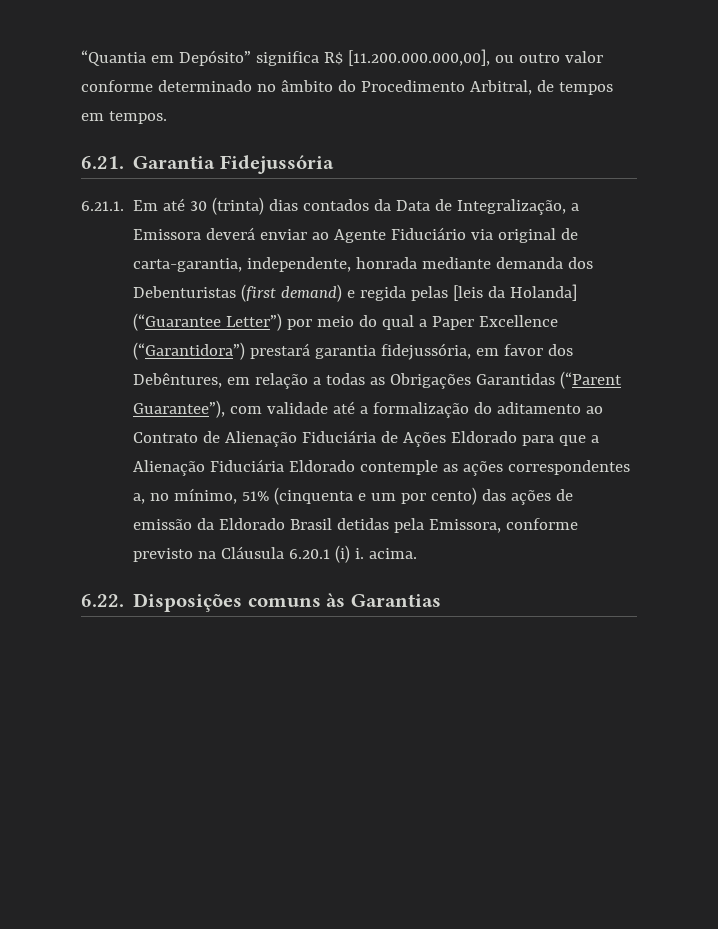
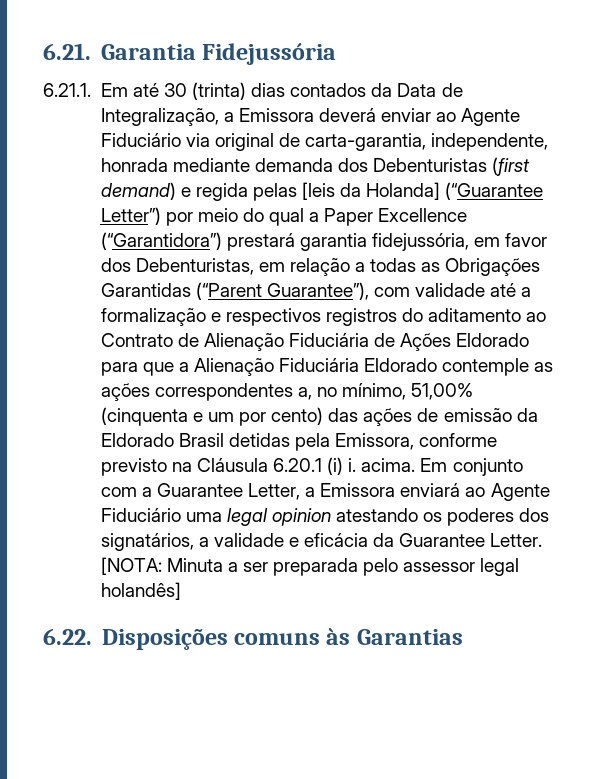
[81,49,603,66] [81,80,613,95] [81,111,167,124] “Quantia em Depósito” significa R$ [11.200.000.000,00], ou outro valor conforme determinado no âmbito do Procedimento Arbitral, de tempos em tempos. // -> (43, 51) none
[133,373,223,388] Debêntures, -> [135,258,254,275] Debenturistas,
(470, 410) none -> [210,308,397,326] e respectivos registros
[242,491,270,501] 51% -> [411,383,474,400] 51,00%
(418, 553) none -> [420,458,523,476] [100,483,550,501] [100,508,550,526] [100,533,543,551] [100,557,520,576] [100,582,181,600] Em conjunto com a Guarantee Letter, a Emissora enviará ao Agente Fiduciário uma legal opinion atestando os poderes dos signatários, a validade e eficácia da Guarantee Letter. [NOTA: Minuta a ser preparada pelo assessor legal holandês]

